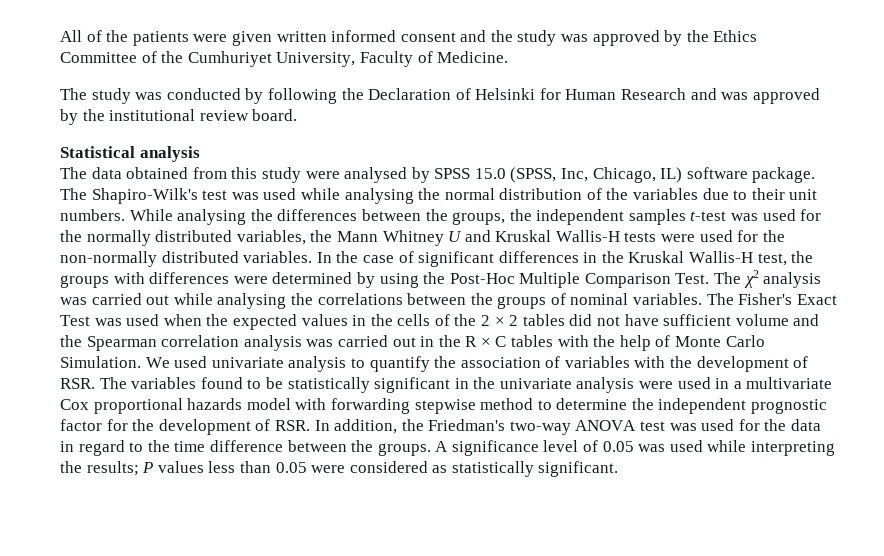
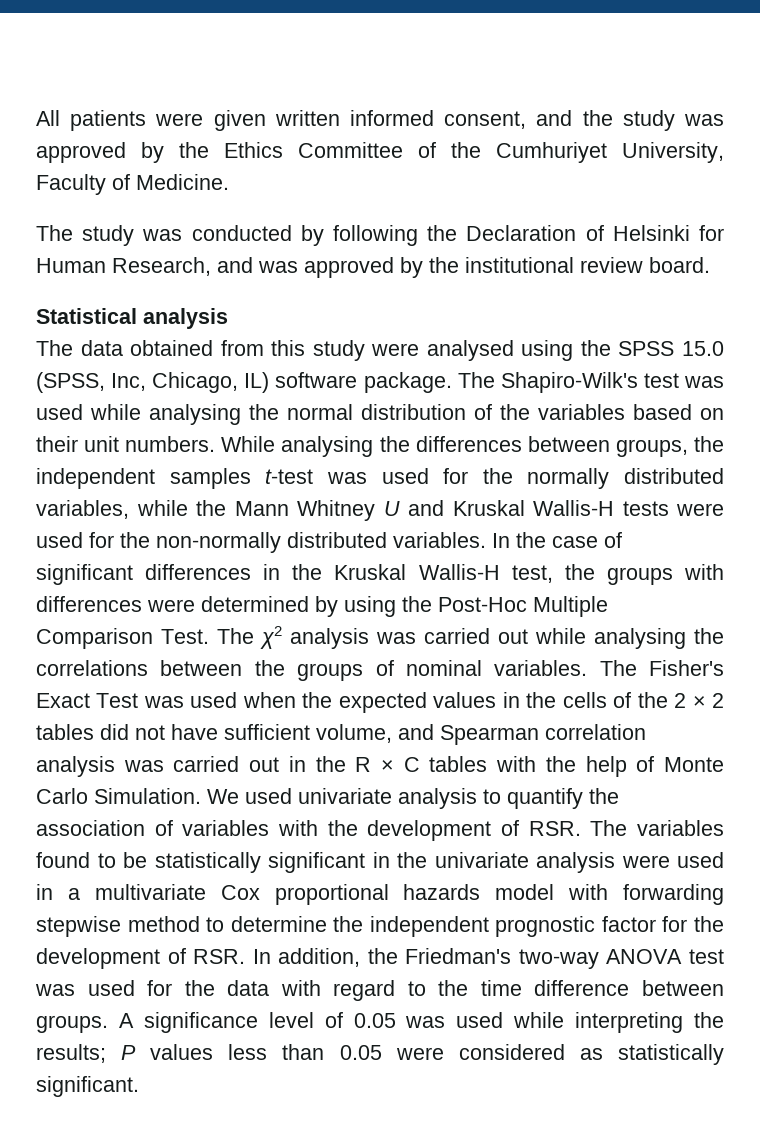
[86,30,129,42] of the -> (60, 118) none
[400,32,456,42] consent -> [444,111,527,129] consent,
[621,88,687,100] Research -> [112,257,211,276] Research,
[411,167,430,183] by -> [521,340,611,361] using the
[702,188,748,200] due to -> [633,404,724,420] based on
[425,209,448,221] the -> (610, 444) none
(306, 237) none -> [136,500,188,516] while
[735,314,820,326] [60,335,82,347] volume and the -> [316,724,434,743] volume, and
[60,441,74,452] in -> [280,980,321,996] with
[351,440,374,452] the -> (724, 988) none

